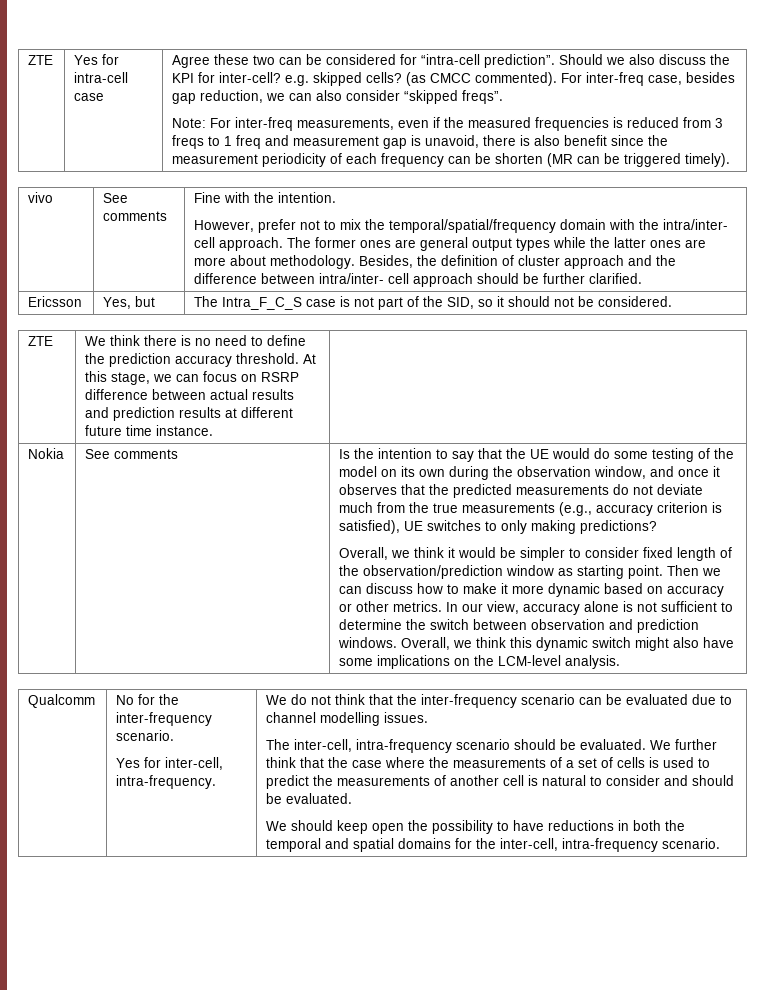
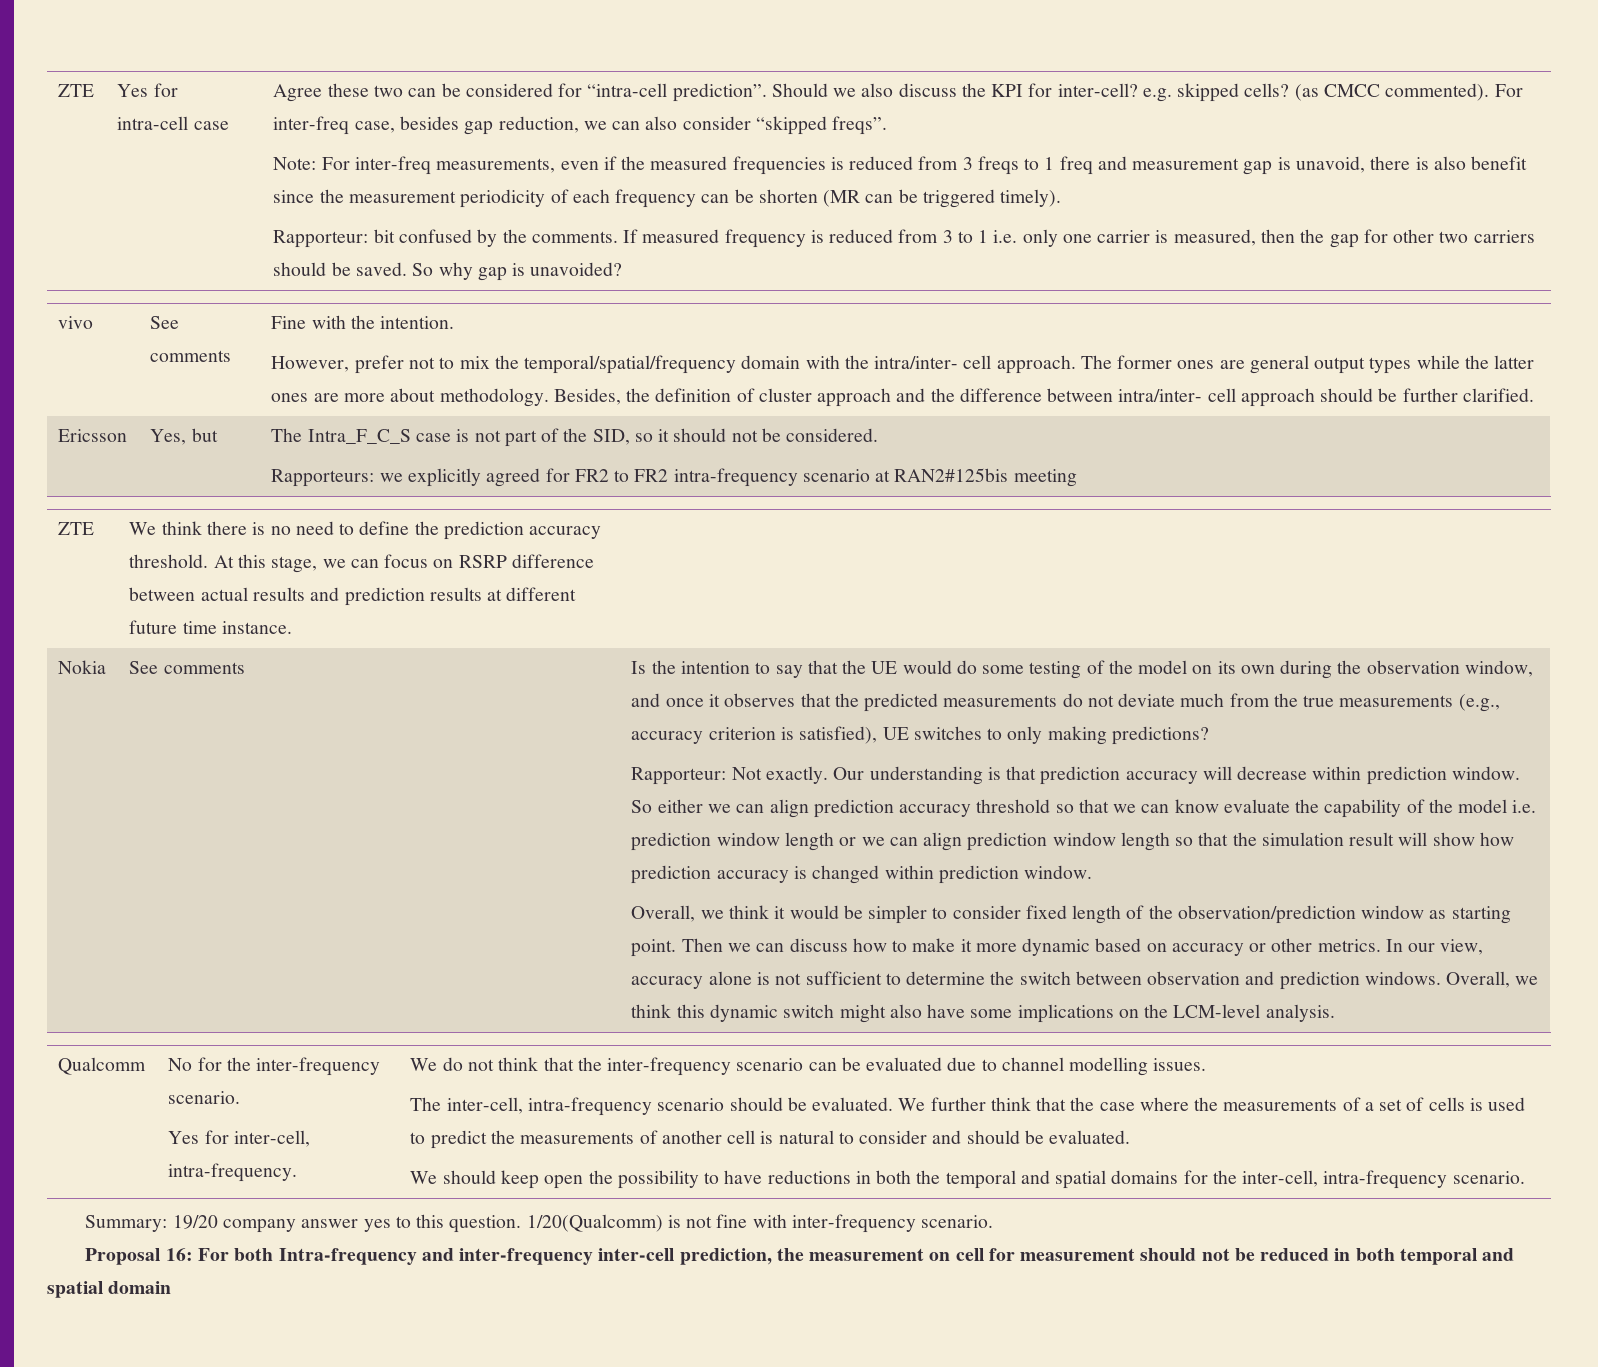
(731, 160) none -> [273,229,1535,248] [273,262,623,281] // Rapporteur: bit confused by the comments. If measured frequency is reduced from 3 to 1 i.e. only one carrier is measured, then the gap for other two carriers should be saved. So why gap is unavoided?
(673, 301) none -> [271,468,1077,487] // Rapporteurs: we explicitly agreed for FR2 to FR2 intra-frequency scenario at RAN2#125bis meeting
(658, 527) none -> [631,766,1520,785] [631,799,1537,818] [631,832,1514,851] [631,865,1093,884] // Rapporteur: Not exactly. Our understanding is that prediction accuracy will decrease within prediction window. So either we can align prediction accuracy threshold so that we can know evaluate the capability of the model i.e. prediction window length or we can align prediction window length so that the simulation result will show how prediction accuracy is changed within prediction window.
(721, 843) none -> [85,1214,994,1233] [85,1248,1515,1265] [47,1281,172,1298] // Summary: 19/20 company answer yes to this question. 1/20(Qualcomm) is not fine with inter-frequency scenario. // Proposal 16: For both Intra-frequency and inter-frequency inter-cell prediction, the measurement on cell for measurement should not be reduced in both temporal and spatial domain

